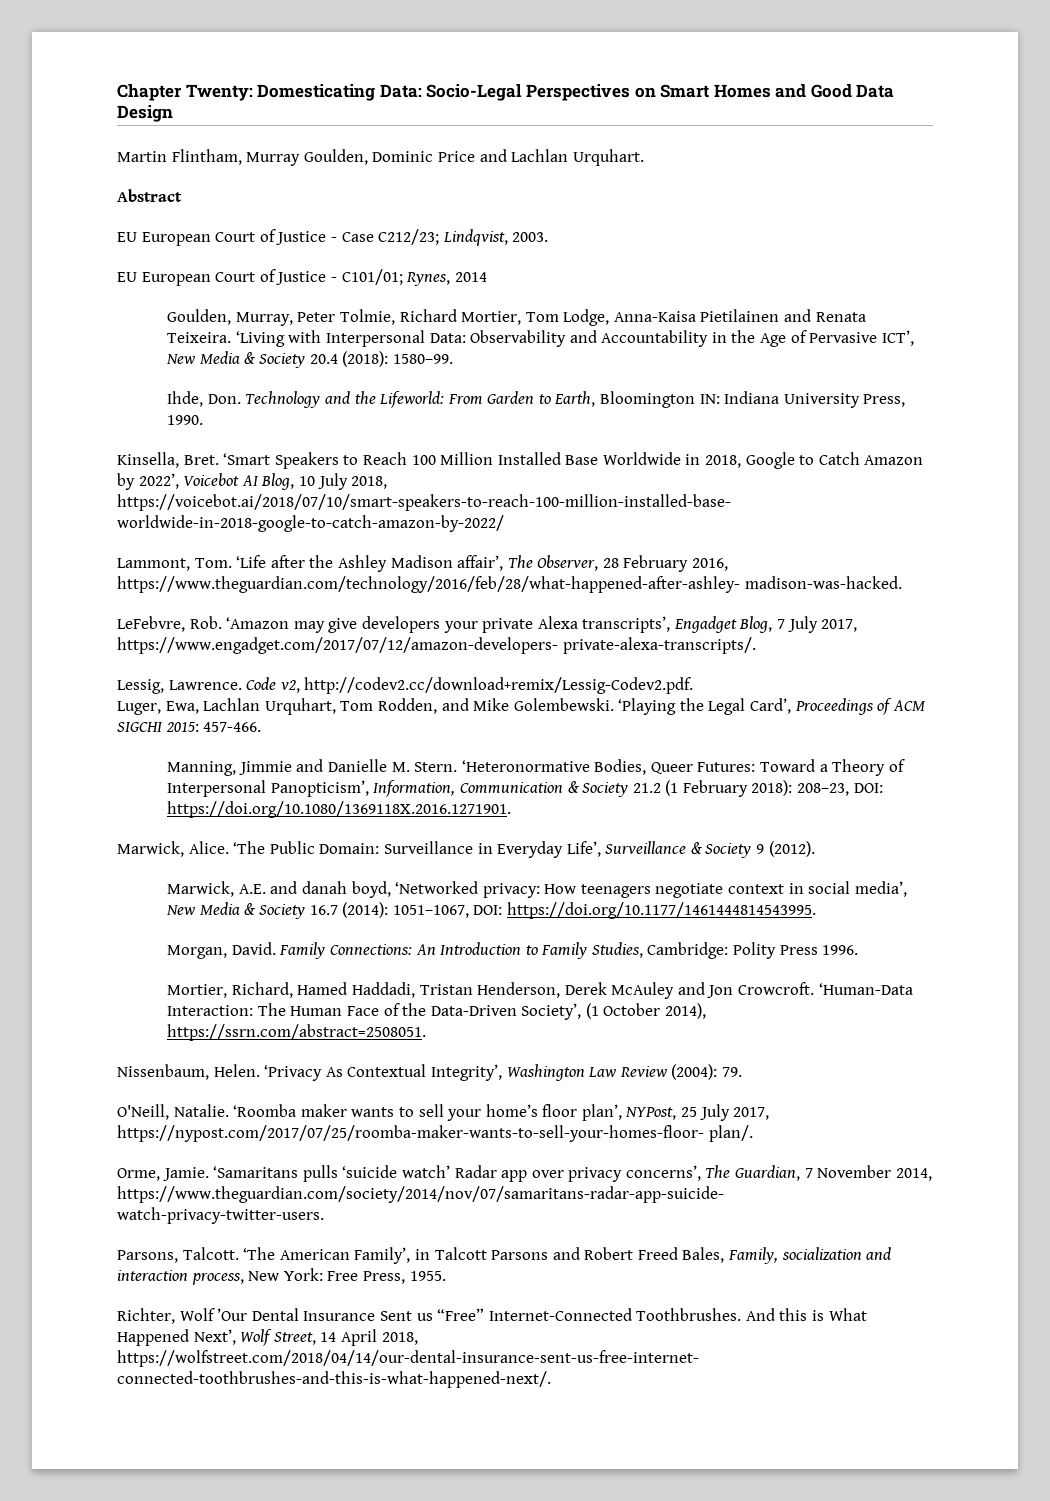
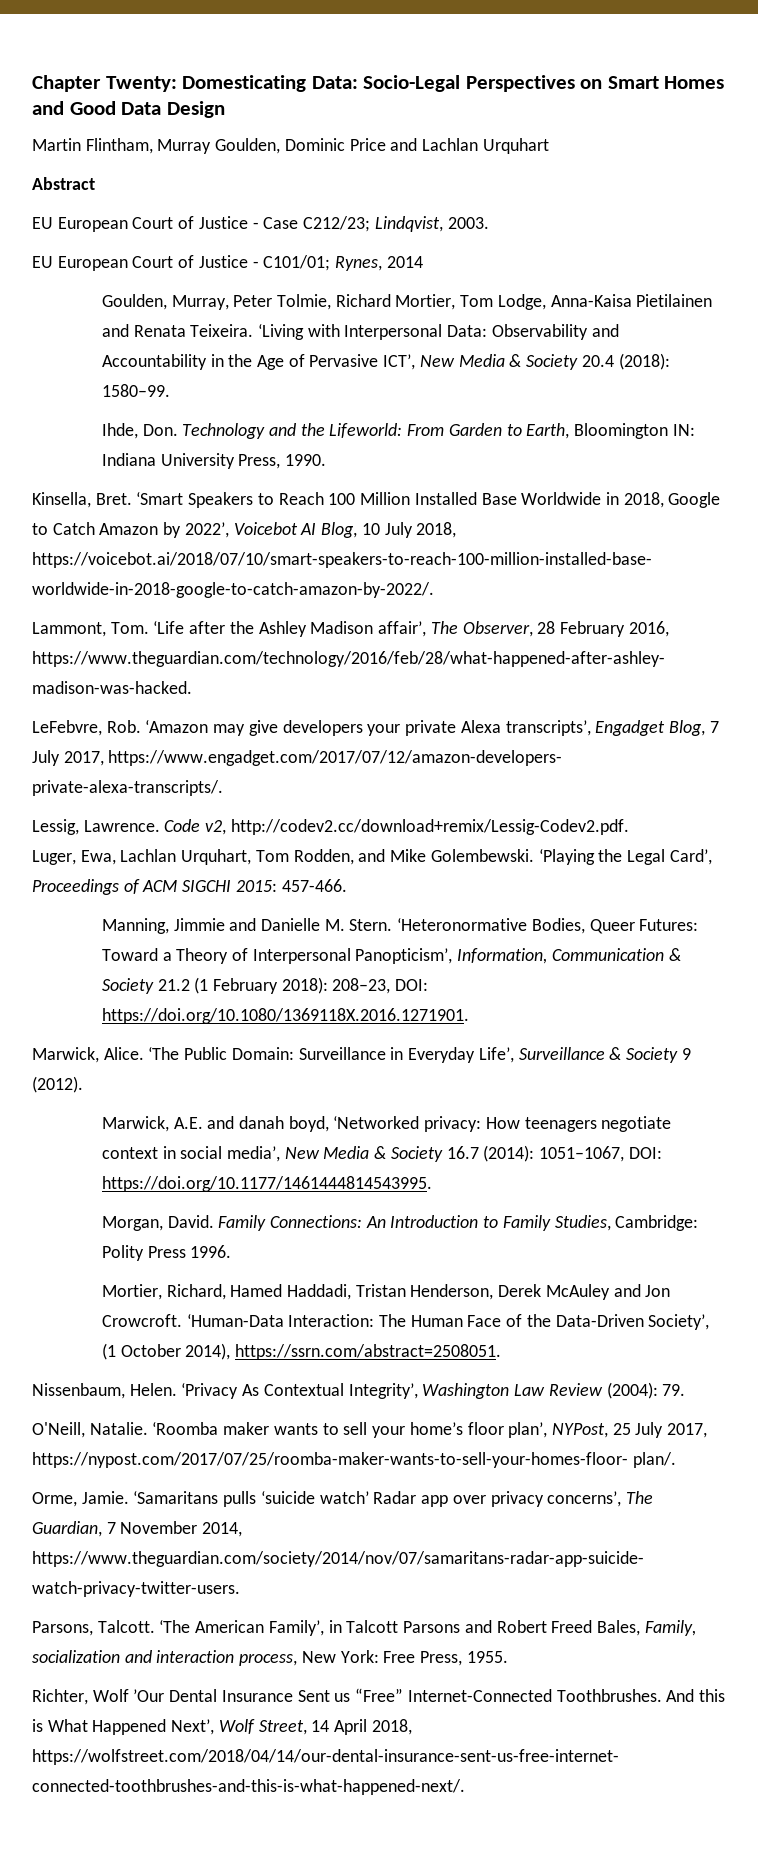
[572,149,644,166] Urquhart. -> [482,138,549,154] Urquhart
[117,515,504,532] worldwide-in-2018-google-to-catch-amazon-by-2022/ -> [32,582,434,598] worldwide-in-2018-google-to-catch-amazon-by-2022/.

